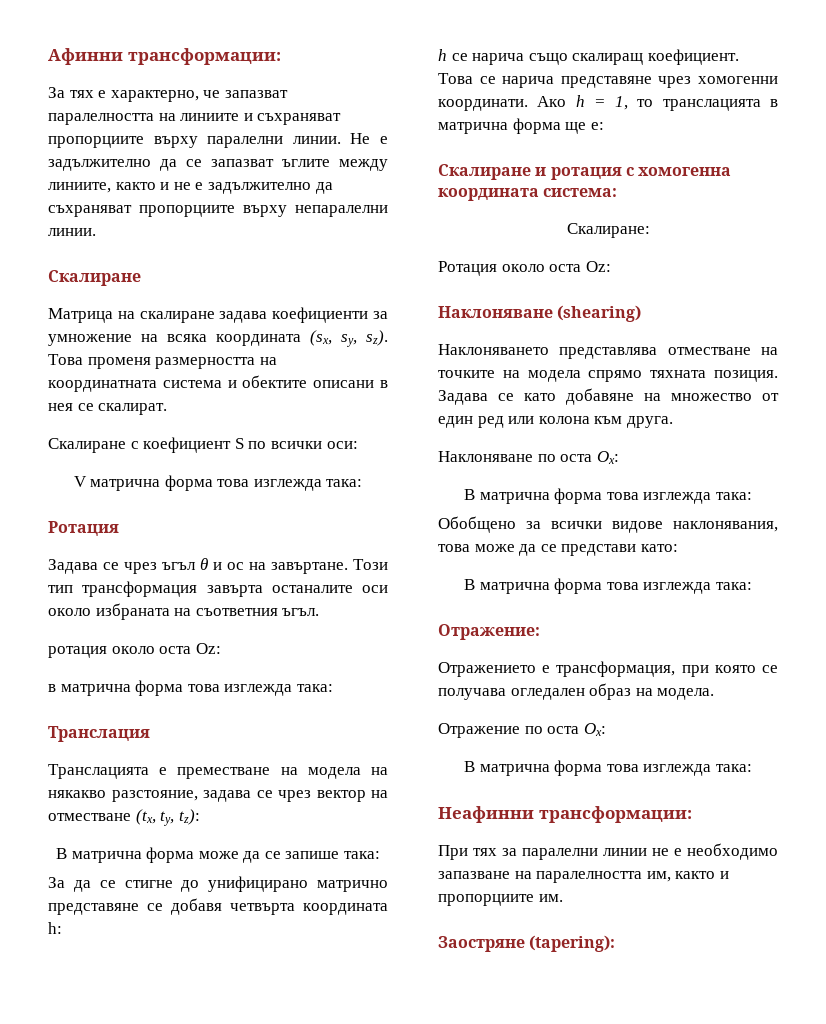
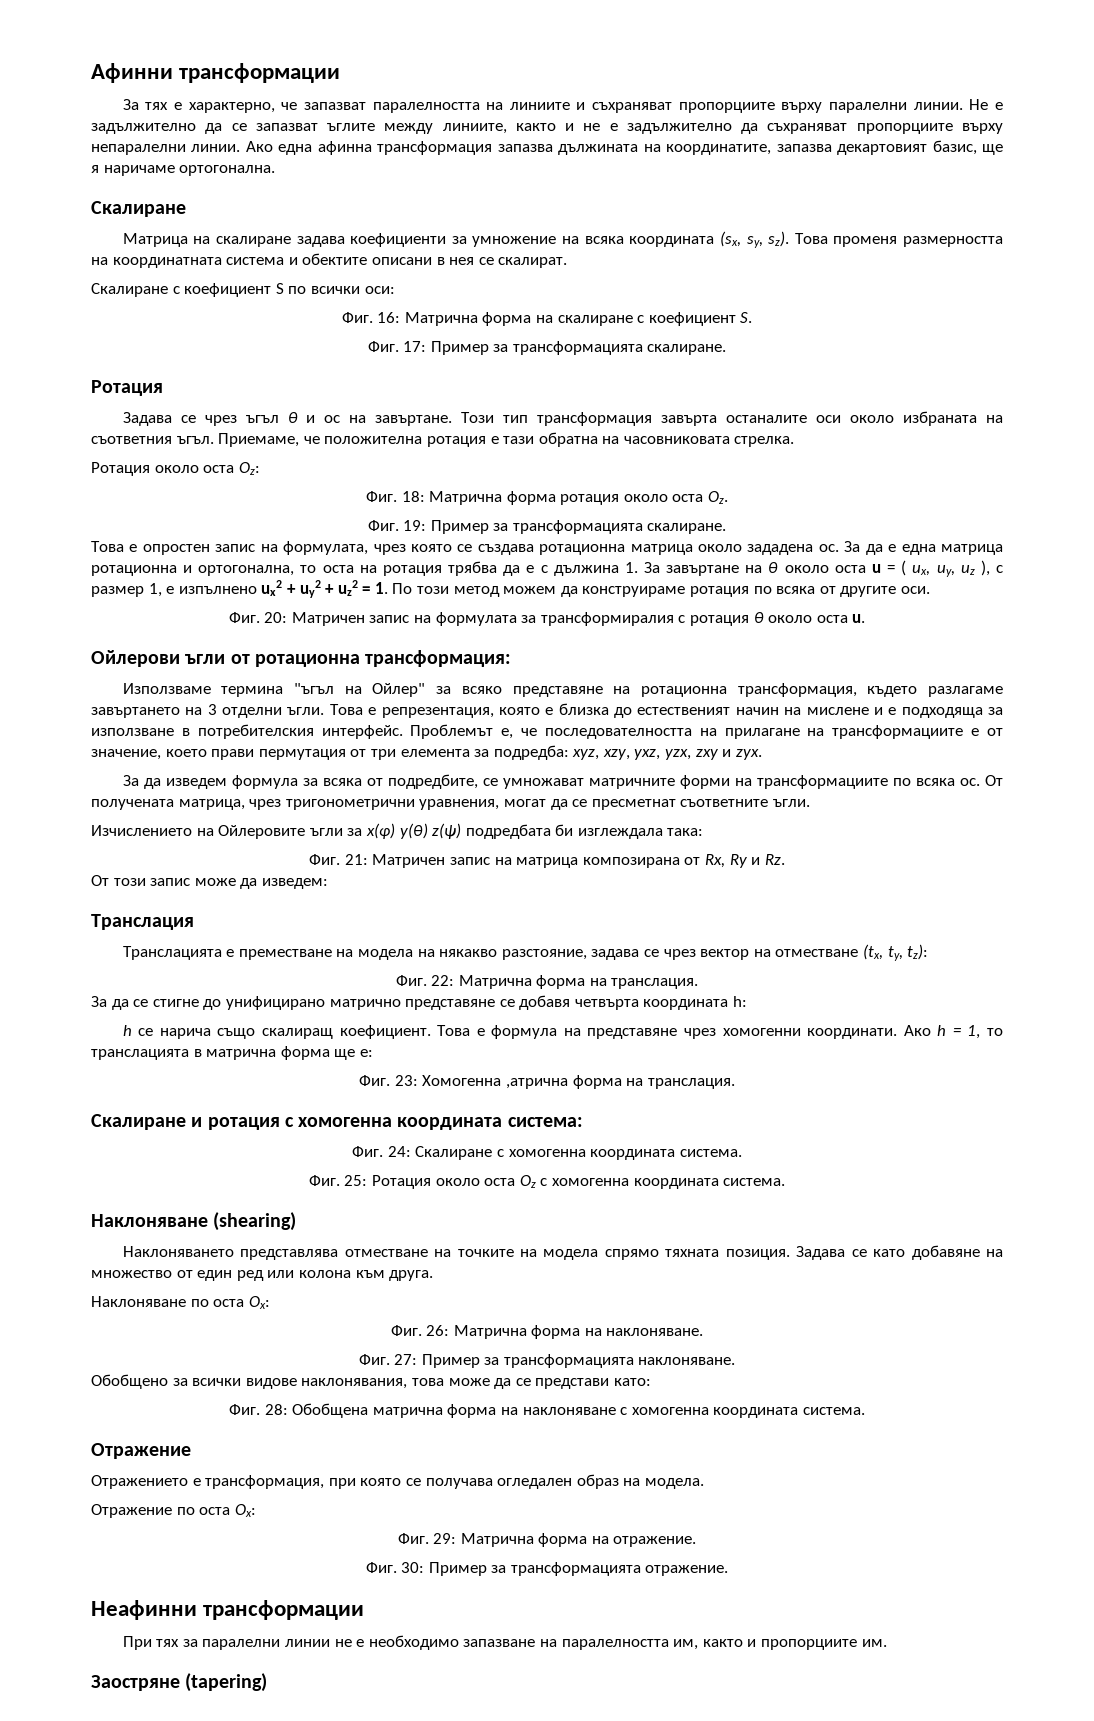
[127,48,281,65] трансформации: -> [179,63,341,83] трансформации
(96, 232) none -> [245,140,1003,155] [91,165,276,176] Ако една афинна трансформация запазва дължината на координатите, запазва декартовият базис, ще я наричаме ортогонална.
[73,475,363,491] V матрична форма това изглежда така: -> [341,312,753,326] [367,341,727,355] Фиг. 16: Матрична форма на скалиране с коефициент S. // Фиг. 17: Пример за трансформацията скалиране.
[48,643,221,658] [48,680,333,696] // ротация около оста Oz: // в матрична форма това изглежда така: -> [218,432,795,447] [91,462,260,476] [365,491,729,505] [367,520,727,534] [91,541,1004,555] [91,560,1004,577] [91,580,930,598] [228,612,866,626] [91,650,512,667] [122,683,1004,697] [91,703,1003,718] [91,724,1003,739] [91,745,762,760] [122,774,1004,789] [91,799,810,810] [91,823,704,839] [309,854,785,868] [91,875,328,889] Приемаме, че положителна ротация е тази обратна на часовниковата стрелка. // Ротация около оста Oz: // Фиг. 18: Матрична форма ротация около оста Oz. // Фиг. 19: Пример за трансформацията скалиране. // Това е опростен запис на формулата, чрез която се създава ротационна матрица около зададена ос. За да е една матрица ротационна и ортогонална, то оста на ротация трябва да е с дължина 1. За завъртане на θ около оста u = ( ux, uy, uz ), с размер 1, е изпълнено ux2 + uy2 + uz2 = 1. По този метод можем да конструираме ротация по всяка от другите оси. // Фиг. 20: Матричен запис на формулата за трансформиралия с ротация θ около оста u. // Ойлерови ъгли от ротационна трансформация: // Използваме термина "ъгъл на Ойлер" за всяко представяне на ротационна трансформация, където разлагаме завъртането на 3 отделни ъгли. Това е репрезентация, която е близка до естественият начин на мислене и е подходяща за използване в потребителския интерфейс. Проблемът е, че последователността на прилагане на трансформациите е от значение, което прави пермутация от три елемента за подредба: xyz, xzy, yxz, yzx, zxy и zyx. // За да изведем формула за всяка от подредбите, се умножават матричните форми на трансформациите по всяка ос. От получената матрица, чрез тригонометрични уравнения, могат да се пресметнат съответните ъгли. // Изчислението на Ойлеровите ъгли за x(φ) y(θ) z(ψ) подредбата би изглеждала така: // Фиг. 21: Матричен запис на матрица композирана от Rx, Ry и Rz. // От този запис може да изведем:
[55,847,381,863] В матрична форма може да се запише така: -> [395,975,699,989] Фиг. 22: Матрична форма на транслация.
[479,76,555,88] се нарича -> [476,1025,581,1039] е формула на
(604, 126) none -> [359,1075,735,1089] // Фиг. 23: Хомогенна ,атрична форма на транслация.
[566,223,650,238] [438,261,611,276] Скалиране: // Ротация около оста Oz: -> [352,1146,742,1160] [308,1175,786,1189] Фиг. 24: Скалиране с хомогенна координата система. // Фиг. 25: Ротация около оста Oz с хомогенна координата система.
[464,488,752,504] В матрична форма това изглежда така: -> [390,1325,704,1339] [358,1354,736,1368] Фиг. 26: Матрична форма на наклоняване. // Фиг. 27: Пример за трансформацията наклоняване.
[464,578,752,594] [438,624,540,640] В матрична форма това изглежда така: // Отражение: -> [229,1403,865,1418] [91,1443,191,1459] Фиг. 28: Обобщена матрична форма на наклоняване с хомогенна координата система. // Отражение
[464,760,752,776] В матрична форма това изглежда така: -> [397,1533,697,1547] [365,1562,729,1576] Фиг. 29: Матрична форма на отражение. // Фиг. 30: Пример за трансформацията отражение.
[538,806,692,823] трансформации: -> [203,1600,365,1620] трансформации
[529,935,616,952] (tapering): -> [185,1673,268,1692] (tapering)

